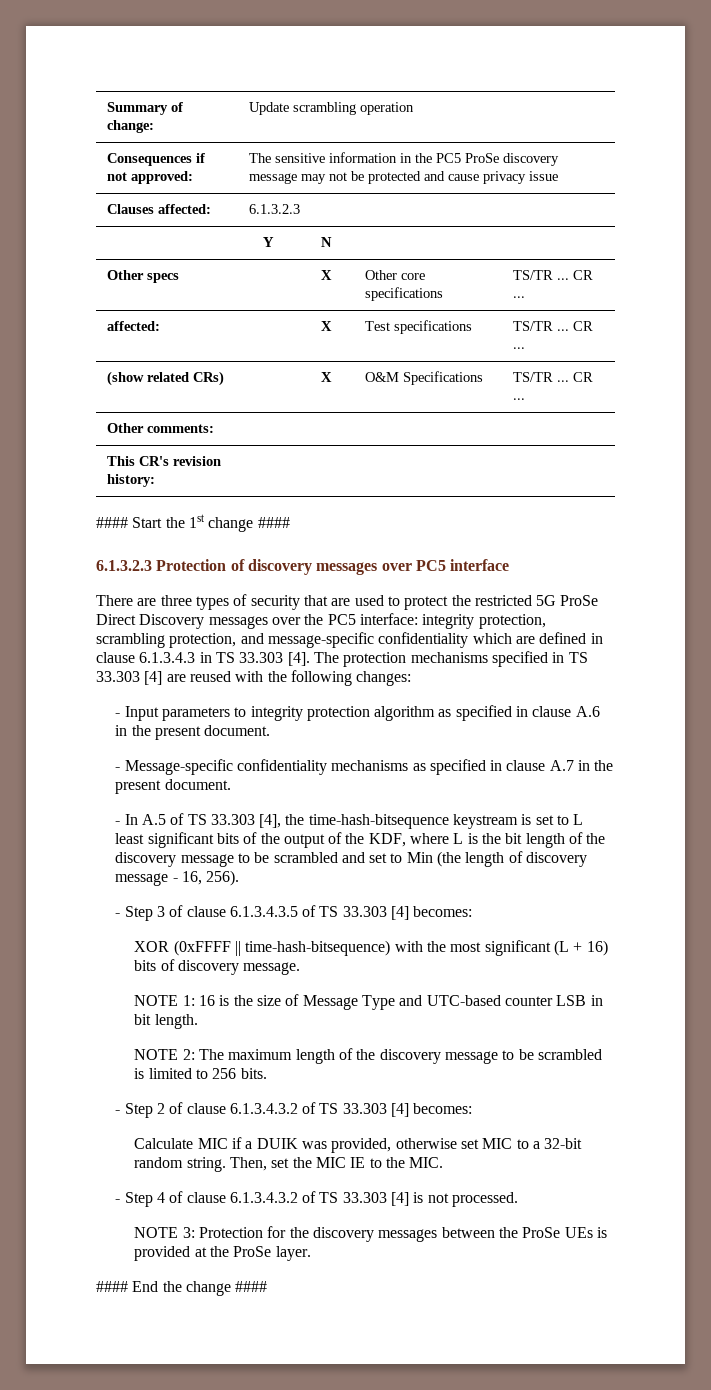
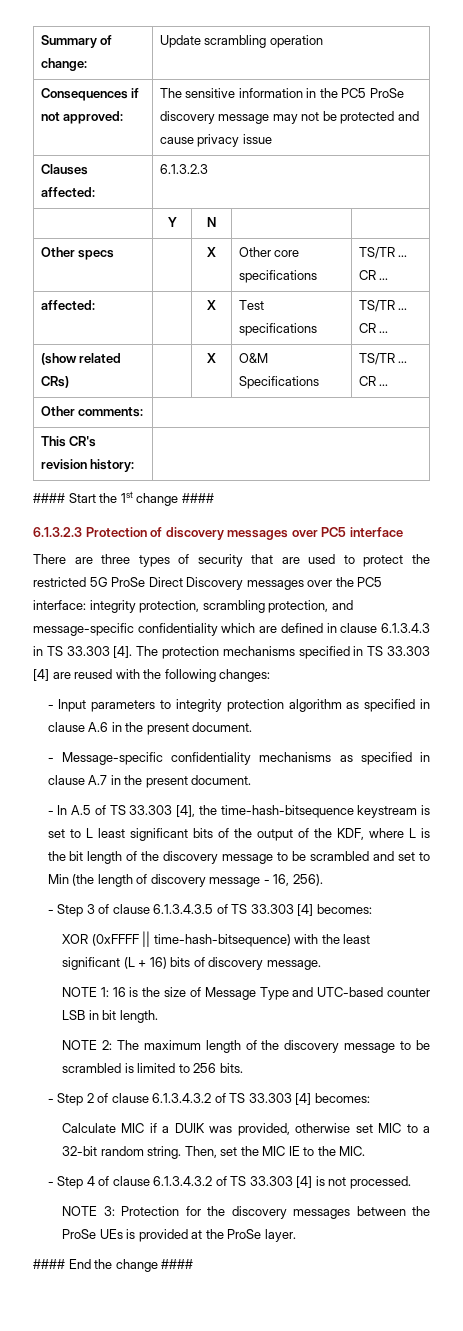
[450,942,482,952] most -> [343,934,371,944] least

